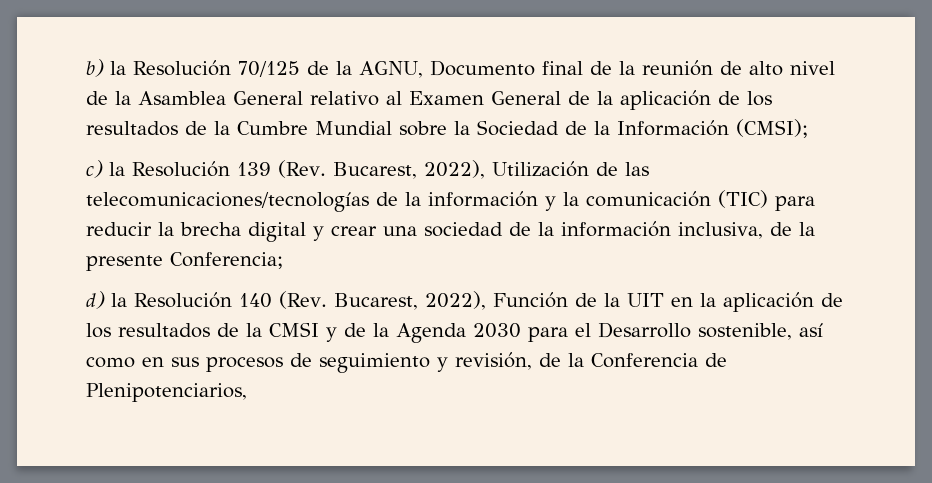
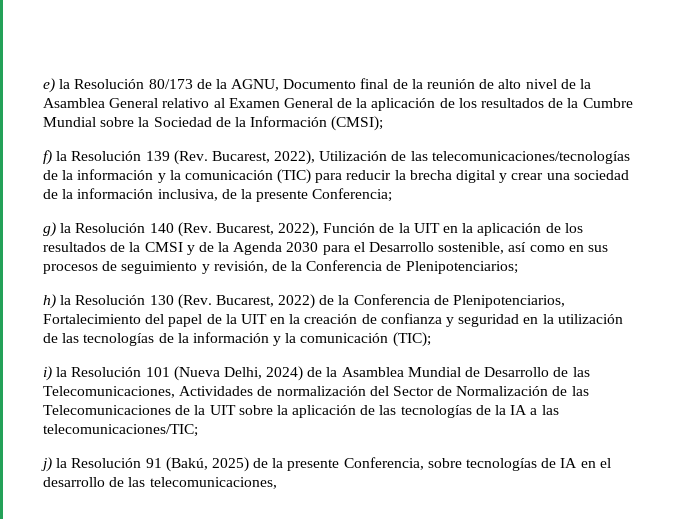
[86,59,300,77] b) la Resolución 70/125 -> [43,78,193,93] e) la Resolución 80/173
[86,160,103,178] c) -> [43,150,52,165] f)
[86,291,105,309] d) -> [43,222,56,237] g)
[86,383,247,402] Plenipotenciarios, -> [405,261,518,274] [43,294,566,309] [43,313,623,327] [43,332,431,347] [43,366,590,381] [43,386,589,398] [43,405,559,418] [43,424,198,437] [41,457,611,472] [43,477,277,489] Plenipotenciarios; // h) la Resolución 130 (Rev. Bucarest, 2022) de la Conferencia de Plenipotenciarios, Fortalecimiento del papel de la UIT en la creación de confianza y seguridad en la utilización de las tecnologías de la información y la comunicación (TIC); // i) la Resolución 101 (Nueva Delhi, 2024) de la Asamblea Mundial de Desarrollo de las Telecomunicaciones, Actividades de normalización del Sector de Normalización de las Telecomunicaciones de la UIT sobre la aplicación de las tecnologías de la IA a las telecomunicaciones/TIC; // j) la Resolución 91 (Bakú, 2025) de la presente Conferencia, sobre tecnologías de IA en el desarrollo de las telecomunicaciones,

